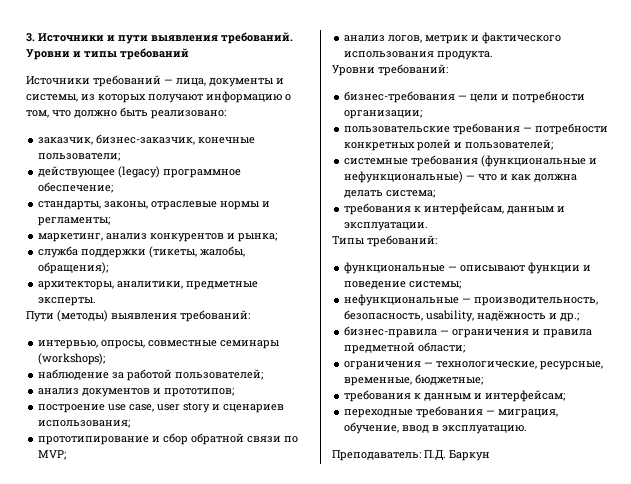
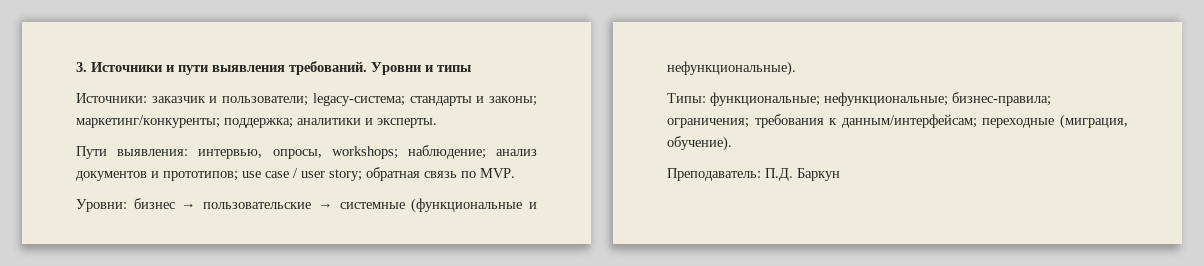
[120,48,189,60] [26,75,284,87] [26,91,291,103] [26,107,226,119] [38,134,256,145] [38,153,121,161] [38,166,242,178] [38,182,114,193] [38,201,271,210] [38,217,111,226] [38,233,278,242] [38,246,246,258] [38,262,109,274] [38,281,259,290] [38,297,97,306] [26,310,250,322] [38,340,280,349] [38,353,106,365] [38,369,264,381] [38,388,235,397] [38,402,285,413] [38,420,131,428] [38,433,299,445] [38,450,67,460] [344,32,562,44] [344,51,494,60] [332,64,448,76] [344,91,586,103] [344,110,423,119] [344,123,609,135] [344,139,554,151] [344,155,598,167] [344,171,578,183] [344,190,436,198] [344,203,566,215] [344,222,429,231] [332,235,437,247] [344,262,592,274] [344,281,462,289] [344,294,599,306] [344,310,580,322] [344,326,593,338] [344,342,466,354] [344,361,604,370] [344,374,484,386] [344,390,566,402] [344,406,559,418] [344,422,528,434] требований // Источники требований — лица, документы и системы, из которых получают информацию о том, что должно быть реализовано: // заказчик, бизнес-заказчик, конечные пользователи; // действующее (legacy) программное обеспечение; // стандарты, законы, отраслевые нормы и регламенты; // маркетинг, анализ конкурентов и рынка; // служба поддержки (тикеты, жалобы, обращения); // архитекторы, аналитики, предметные эксперты. // Пути (методы) выявления требований: // интервью, опросы, совместные семинары (workshops); // наблюдение за работой пользователей; // анализ документов и прототипов; // построение use case, user story и сценариев использования; // прототипирование и сбор обратной связи по MVP; // анализ логов, метрик и фактического использования продукта. // Уровни требований: // бизнес-требования — цели и потребности организации; // пользовательские требования — потребности конкретных ролей и пользователей; // системные требования (функциональные и нефункциональные) — что и как должна делать система; // требования к интерфейсам, данным и эксплуатации. // Типы требований: // функциональные — описывают функции и поведение системы; // нефункциональные — производительность, безопасность, usability, надёжность и др.; // бизнес-правила — ограничения и правила предметной области; // ограничения — технологические, ресурсные, временные, бюджетные; // требования к данным и интерфейсам; // переходные требования — миграция, обучение, ввод в эксплуатацию. -> [76,93,537,106] [76,115,437,128] [76,145,537,159] [76,167,515,181] [76,198,537,213] [667,61,796,76] [667,92,1051,106] [667,114,1128,129] [667,136,732,151] // Источники: заказчик и пользователи; legacy-система; стандарты и законы; маркетинг/конкуренты; поддержка; аналитики и эксперты. // Пути выявления: интервью, опросы, workshops; наблюдение; анализ документов и прототипов; use case / user story; обратная связь по MVP. // Уровни: бизнес → пользовательские → системные (функциональные и нефункциональные). // Типы: функциональные; нефункциональные; бизнес-правила; ограничения; требования к данным/интерфейсам; переходные (миграция, обучение).

